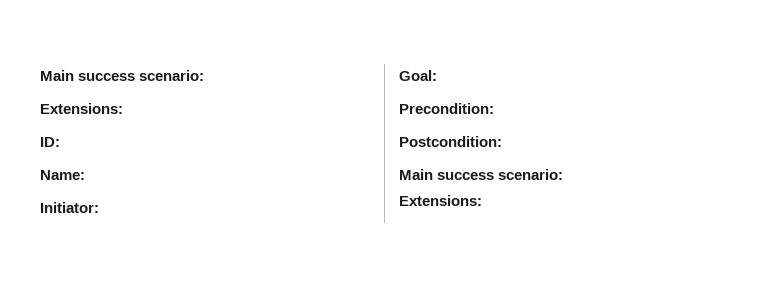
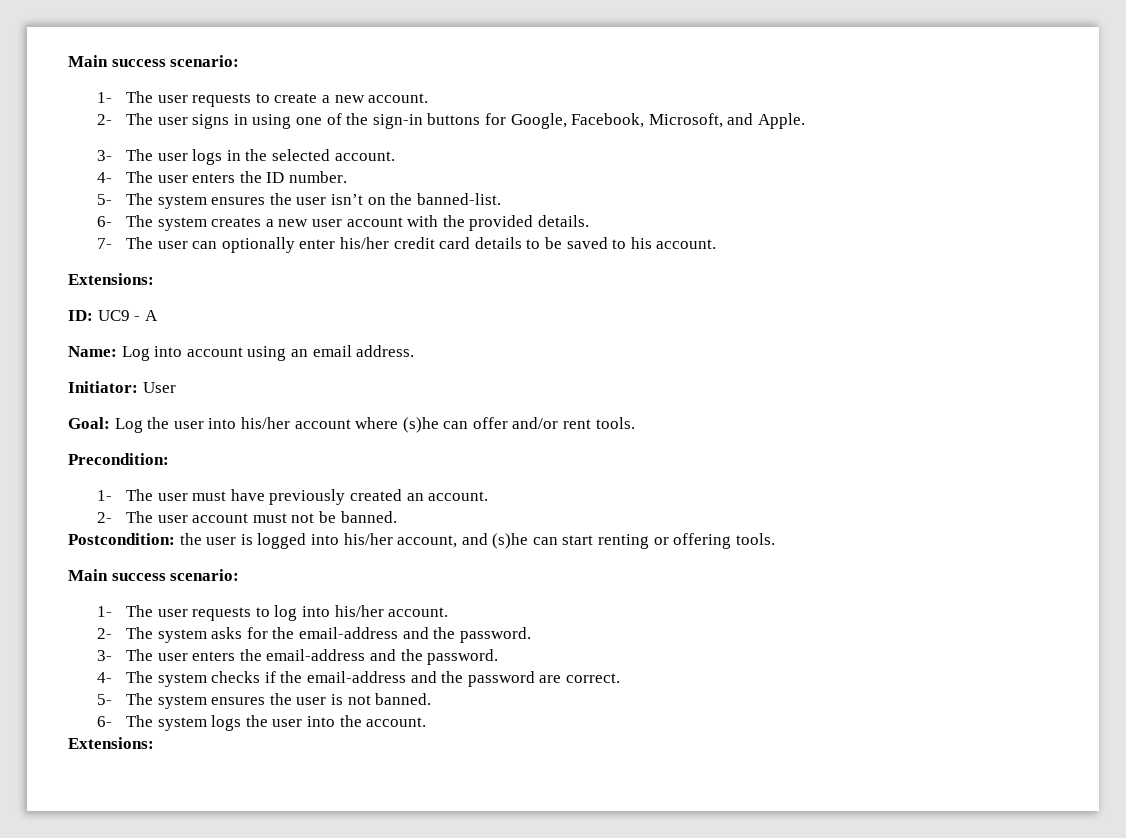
[40,70,205,81] [40,103,123,114] [40,137,60,147] [40,170,85,180] Main success scenario: // Extensions: // ID: // Name: -> [68,55,240,67] [97,91,429,107] [97,113,805,129] [97,149,395,165] [97,171,348,183] [97,193,501,209] [97,215,589,231] [97,237,717,253] [68,273,154,285] [68,310,158,321] [68,345,415,361] Main success scenario: // 1- The user requests to create a new account. // 2- The user signs in using one of the sign-in buttons for Google, Facebook, Microsoft, and Apple. // 3- The user logs in the selected account. // 4- The user enters the ID number. // 5- The system ensures the user isn’t on the banned-list. // 6- The system creates a new user account with the provided details. // 7- The user can optionally enter his/her credit card details to be saved to his account. // Extensions: // ID: UC9 - A // Name: Log into account using an email address.
(99, 207) none -> [142,382,176,393] User
[399,103,494,114] [399,136,502,147] [399,169,564,180] // Precondition: // Postcondition: // Main success scenario: -> [114,417,635,433] [68,453,169,465] [97,489,489,505] [97,511,397,523] [68,533,775,549] [68,569,240,581] [97,605,449,621] [97,627,531,643] [97,649,499,665] [97,671,620,687] [97,693,432,709] [97,715,427,731] Log the user into his/her account where (s)he can offer and/or rent tools. // Precondition: // 1- The user must have previously created an account. // 2- The user account must not be banned. // Postcondition: the user is logged into his/her account, and (s)he can start renting or offering tools. // Main success scenario: // 1- The user requests to log into his/her account. // 2- The system asks for the email-address and the password. // 3- The user enters the email-address and the password. // 4- The system checks if the email-address and the password are correct. // 5- The system ensures the user is not banned. // 6- The system logs the user into the account.

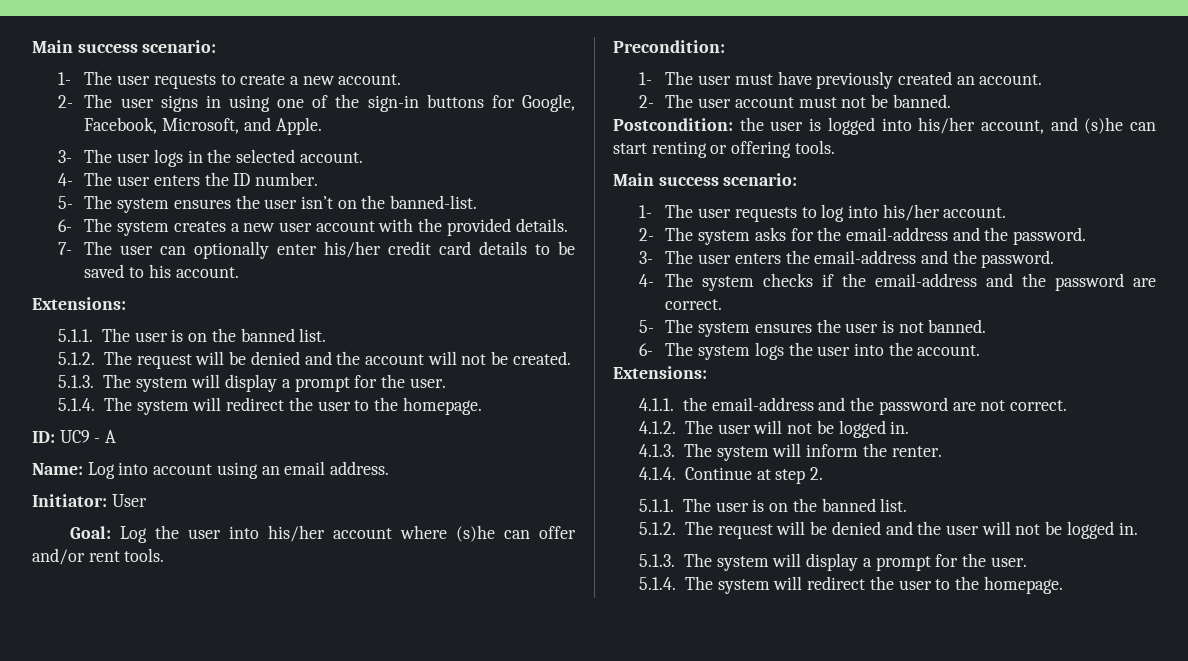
(154, 279) none -> [58,328,327,342] [58,351,571,369] [58,374,446,392] [58,397,482,415] // 5.1.1. The user is on the banned list. // 5.1.2. The request will be denied and the account will not be created. // 5.1.3. The system will display a prompt for the user. // 5.1.4. The system will redirect the user to the homepage.
(154, 743) none -> [639,397,1068,415] [639,420,910,438] [639,443,942,461] [639,467,824,484] [639,498,908,512] [639,521,1138,539] [639,553,1027,571] [639,576,1063,594] // 4.1.1. the email-address and the password are not correct. // 4.1.2. The user will not be logged in. // 4.1.3. The system will inform the renter. // 4.1.4. Continue at step 2. // 5.1.1. The user is on the banned list. // 5.1.2. The request will be denied and the user will not be logged in. // 5.1.3. The system will display a prompt for the user. // 5.1.4. The system will redirect the user to the homepage.

